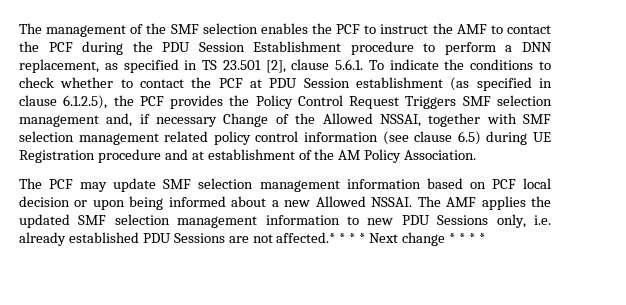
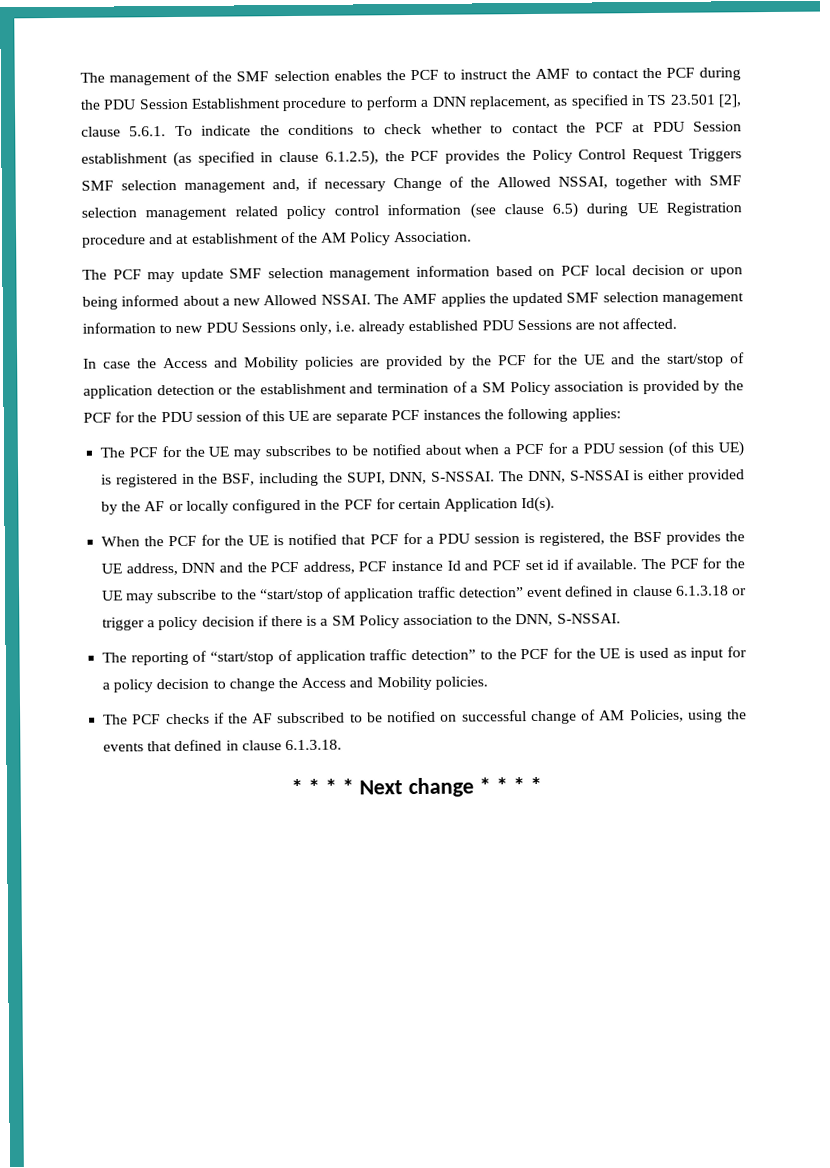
[276,232,336,243] affected.* -> [622,317,678,330] [83,352,745,371] [83,380,744,399] [83,407,621,424] [100,441,744,460] [101,469,745,488] [101,496,556,515] [101,531,745,547] [101,557,746,576] [102,585,748,604] [102,613,621,631] [102,646,747,666] [102,676,488,693] [103,709,748,725] [103,739,342,752] [291,778,304,796] affected. // In case the Access and Mobility policies are provided by the PCF for the UE and the start/stop of application detection or the establishment and termination of a SM Policy association is provided by the PCF for the PDU session of this UE are separate PCF instances the following applies: // The PCF for the UE may subscribes to be notified about when a PCF for a PDU session (of this UE) is registered in the BSF, including the SUPI, DNN, S-NSSAI. The DNN, S-NSSAI is either provided by the AF or locally configured in the PCF for certain Application Id(s). // When the PCF for the UE is notified that PCF for a PDU session is registered, the BSF provides the UE address, DNN and the PCF address, PCF instance Id and PCF set id if available. The PCF for the UE may subscribe to the “start/stop of application traffic detection” event defined in clause 6.1.3.18 or trigger a policy decision if there is a SM Policy association to the DNN, S-NSSAI. // The reporting of “start/stop of application traffic detection” to the PCF for the UE is used as input for a policy decision to change the Access and Mobility policies. // The PCF checks if the AF subscribed to be notified on successful change of AM Policies, using the events that defined in clause 6.1.3.18. // *

